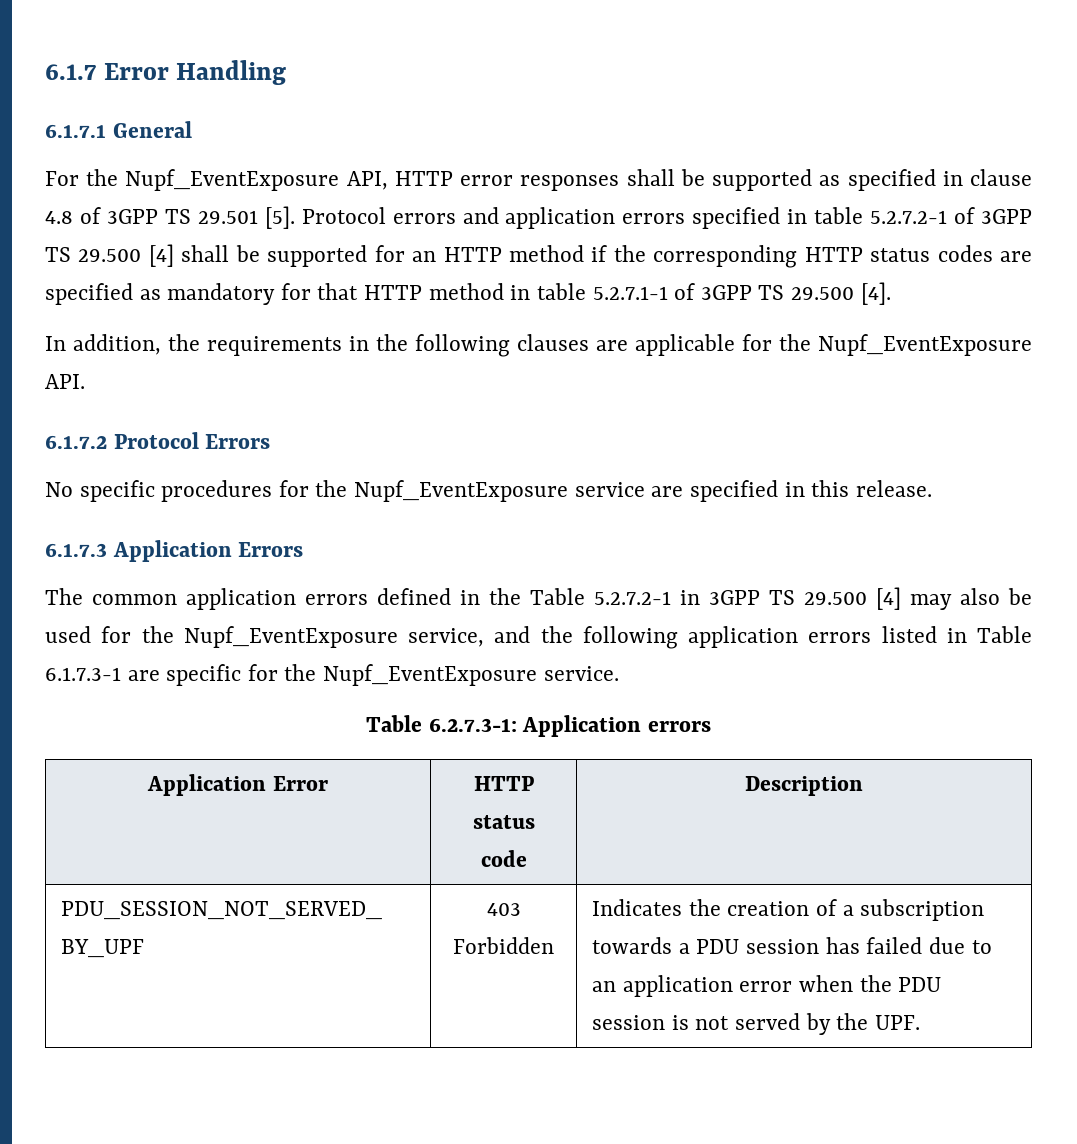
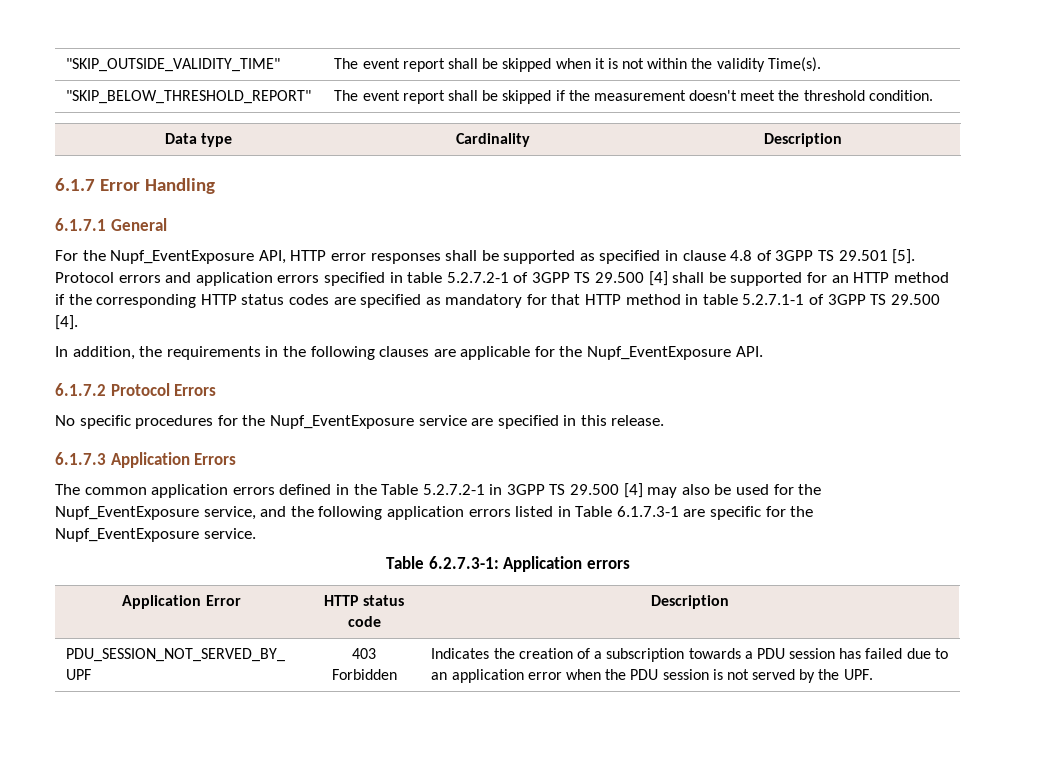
(45, 72) none -> [66,58,281,72] [334,57,821,72] [66,90,312,104] [334,90,933,104] [164,133,233,147] [455,133,530,147] [763,133,842,147] "SKIP_OUTSIDE_VALIDITY_TIME" | The event report shall be skipped when it is not within the validity Time(s). // "SKIP_BELOW_THRESHOLD_REPORT" | The event report shall be skipped if the measurement doesn't meet the threshold condition. // Data type | Cardinality | Description //

